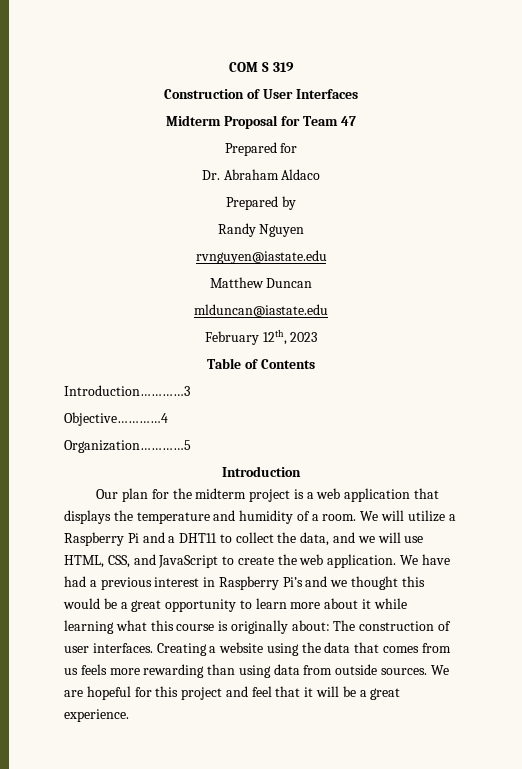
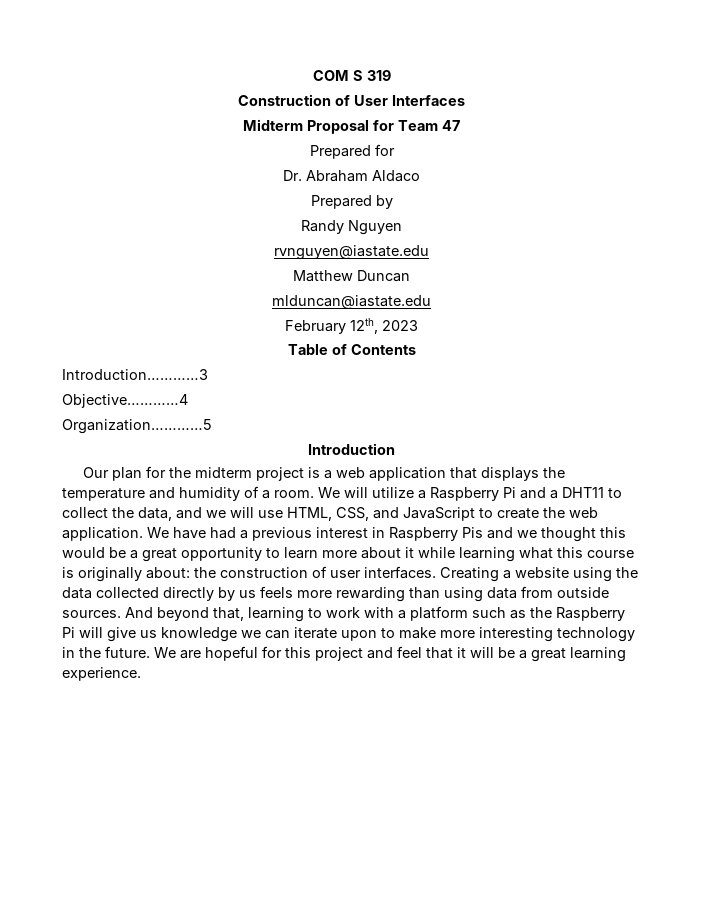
[282,577,303,587] Pi’s -> [462,527,483,538] Pis
[333,620,356,631] The -> [194,567,216,578] the
[354,642,451,653] that comes from -> [96,587,235,601] collected directly by
(428, 671) none -> [125,606,625,622] [62,627,635,642] [62,646,150,658] And beyond that, learning to work with a platform such as the Raspberry Pi will give us knowledge we can iterate upon to make more interesting technology in the future.
(401, 694) none -> [570,647,626,662] learning

